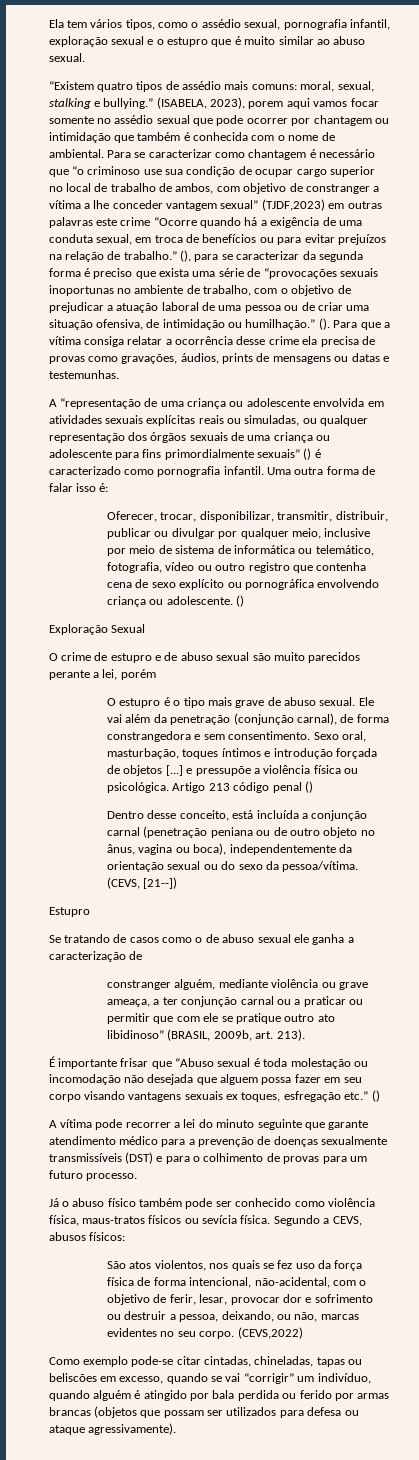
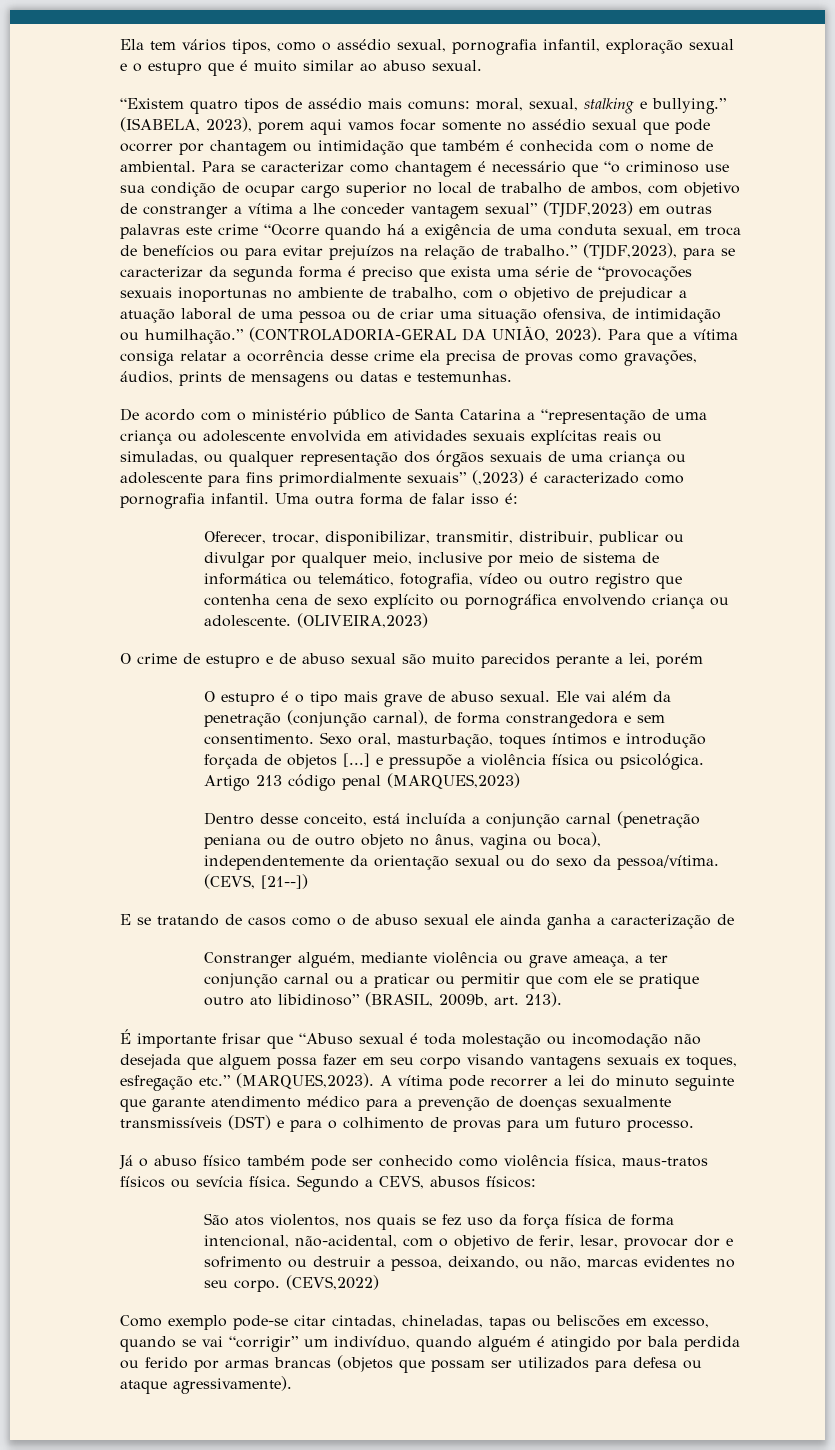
[180,250,192,262] (), -> [582,243,677,260] (TJDF,2023),
[318,318,330,330] (). -> [248,326,602,342] (CONTROLADORIA-GERAL DA UNIÃO, 2023).
[48,399,57,407] A -> [119,408,535,424] De acordo com o ministério público de Santa Catarina a
[303,448,312,460] () -> [471,470,524,485] (,2023)
[236,595,245,607] [48,624,145,635] () // Exploração Sexual -> [296,613,428,628] (OLIVEIRA,2023)
[304,781,313,793] () -> [386,773,520,789] (MARQUES,2023)
[48,907,90,917] [48,935,61,943] Estupro // Se -> [119,914,151,925] E se
(309, 938) none -> [499,914,541,925] ainda
[107,980,172,990] constranger -> [203,952,292,968] Constranger
[371,1090,380,1102] () // -> [235,1073,374,1089] (MARQUES,2023).

